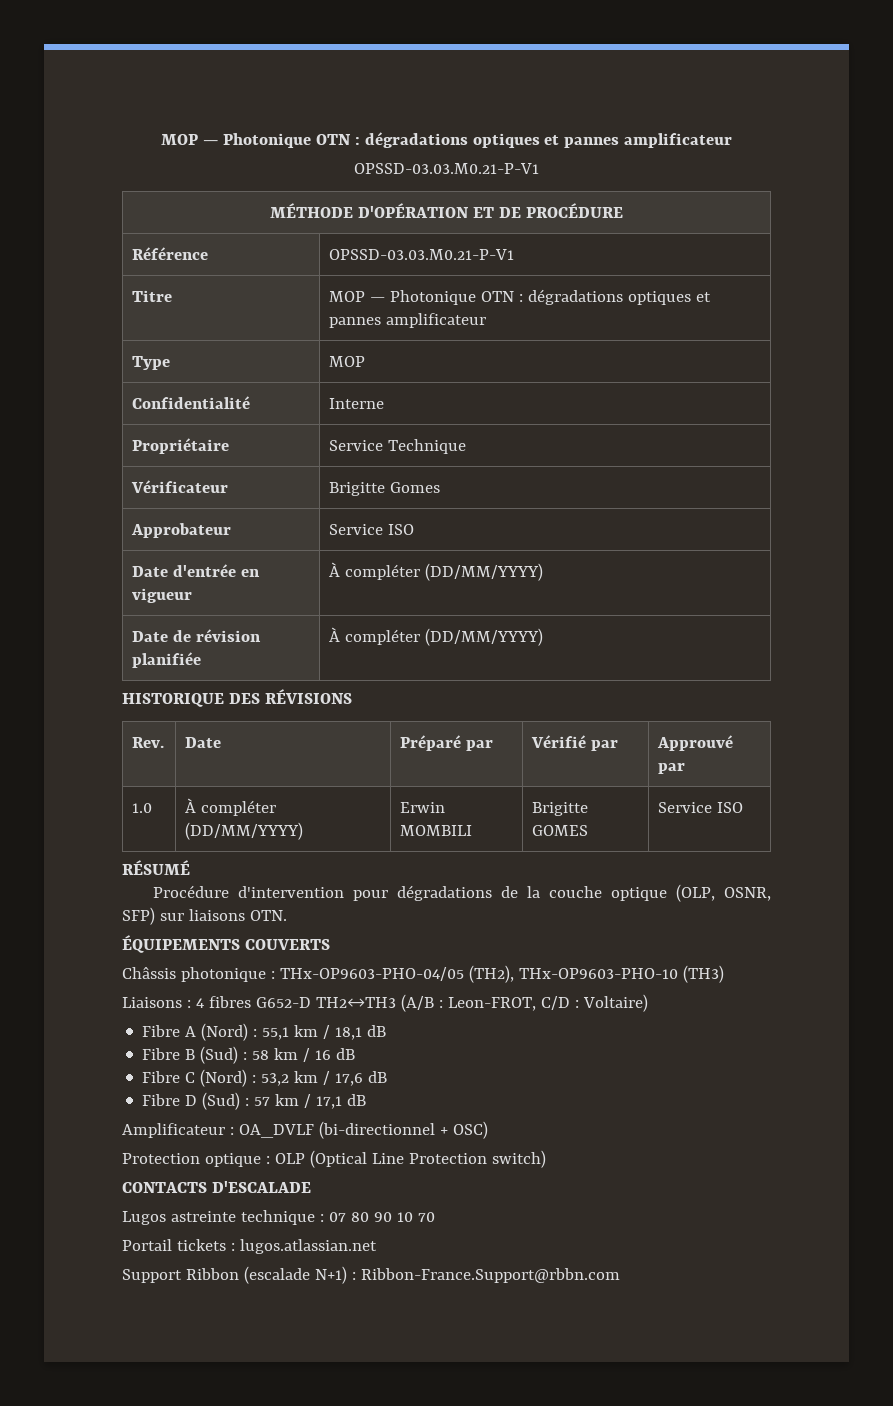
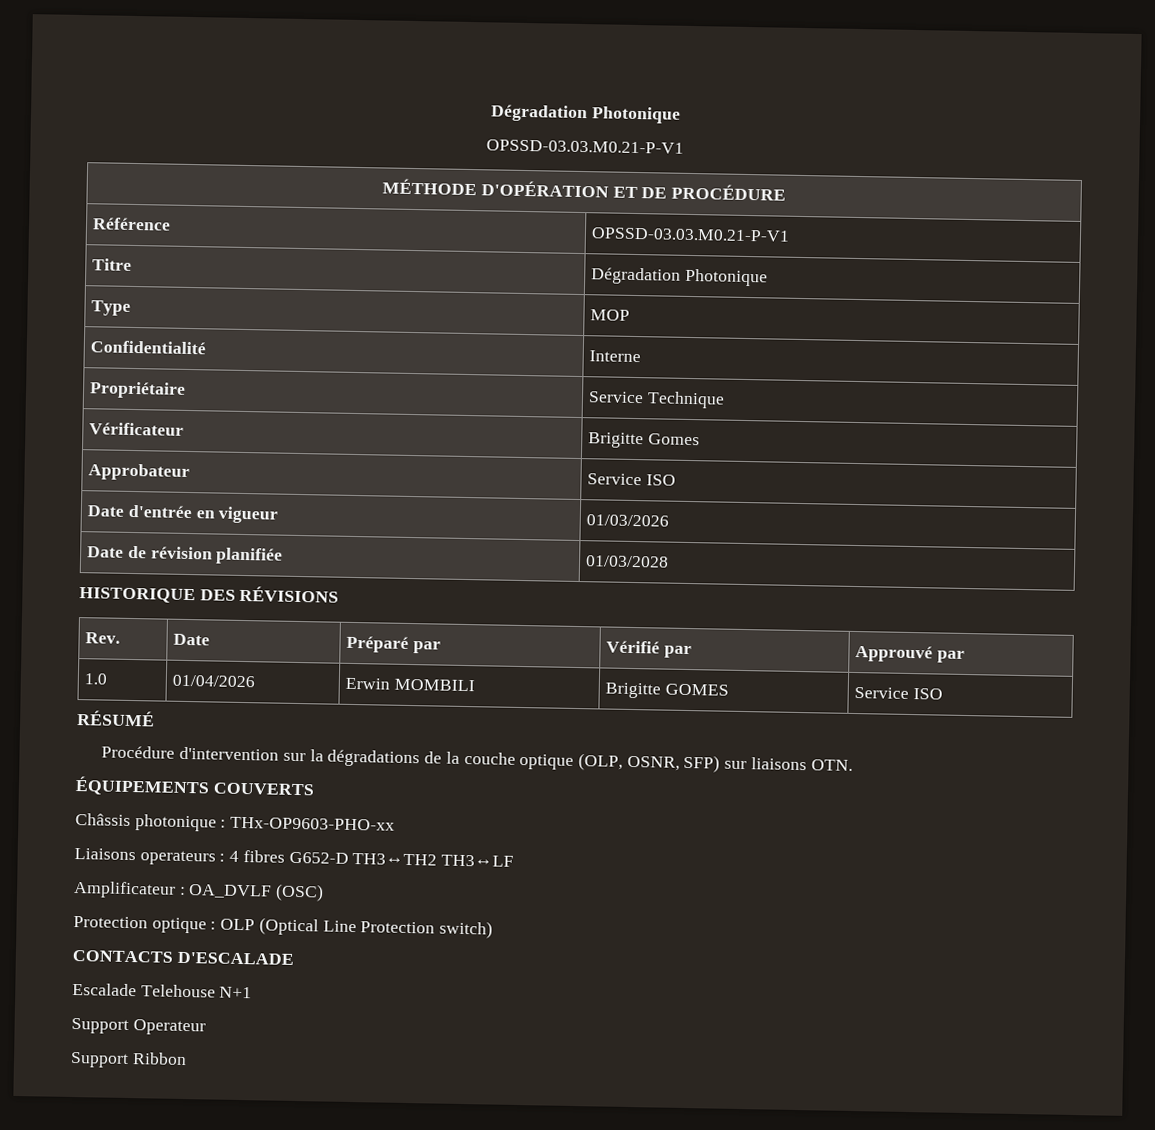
[160,132,733,148] MOP — Photonique OTN : dégradations optiques et pannes amplificateur -> [490,104,681,124] Dégradation Photonique
[329,289,712,305] [329,313,487,328] MOP — Photonique OTN : dégradations optiques et pannes amplificateur -> [591,267,768,287] Dégradation Photonique
[329,562,544,581] À compléter (DD/MM/YYYY) -> [586,514,670,527] 01/03/2026
[329,627,544,646] À compléter (DD/MM/YYYY) -> [585,555,670,568] 01/03/2028
[185,798,277,816] [185,822,304,840] À compléter (DD/MM/YYYY) -> [172,674,256,688] 01/04/2026
[353,890,389,901] pour -> [282,749,324,762] sur la
[279,965,724,983] THx-OP9603-PHO-04/05 (TH2), THx-OP9603-PHO-10 (TH3) -> [230,816,396,831] THx-OP9603-PHO-xx
(182, 1002) none -> [139,850,216,866] operateurs
[315,994,648,1012] [142,1023,387,1041] [142,1046,356,1064] [142,1069,388,1087] [142,1092,367,1110] TH2↔TH3 (A/B : Leon-FROT, C/D : Voltaire) // Fibre A (Nord) : 55,1 km / 18,1 dB // Fibre B (Sud) : 58 km / 16 dB // Fibre C (Nord) : 53,2 km / 17,6 dB // Fibre D (Sud) : 57 km / 17,1 dB -> [352,853,515,867] TH3↔TH2 TH3↔LF
[318,1121,488,1139] (bi-directionnel + OSC) -> [275,883,325,902] (OSC)
[122,1210,435,1225] [122,1239,377,1254] [122,1266,620,1284] Lugos astreinte technique : 07 80 90 10 70 // Portail tickets : lugos.atlassian.net // Support Ribbon (escalade N+1) : Ribbon-France.Support@rbbn.com -> [72,982,253,999] [71,1017,206,1036] [70,1051,187,1068] Escalade Telehouse N+1 // Support Operateur // Support Ribbon

